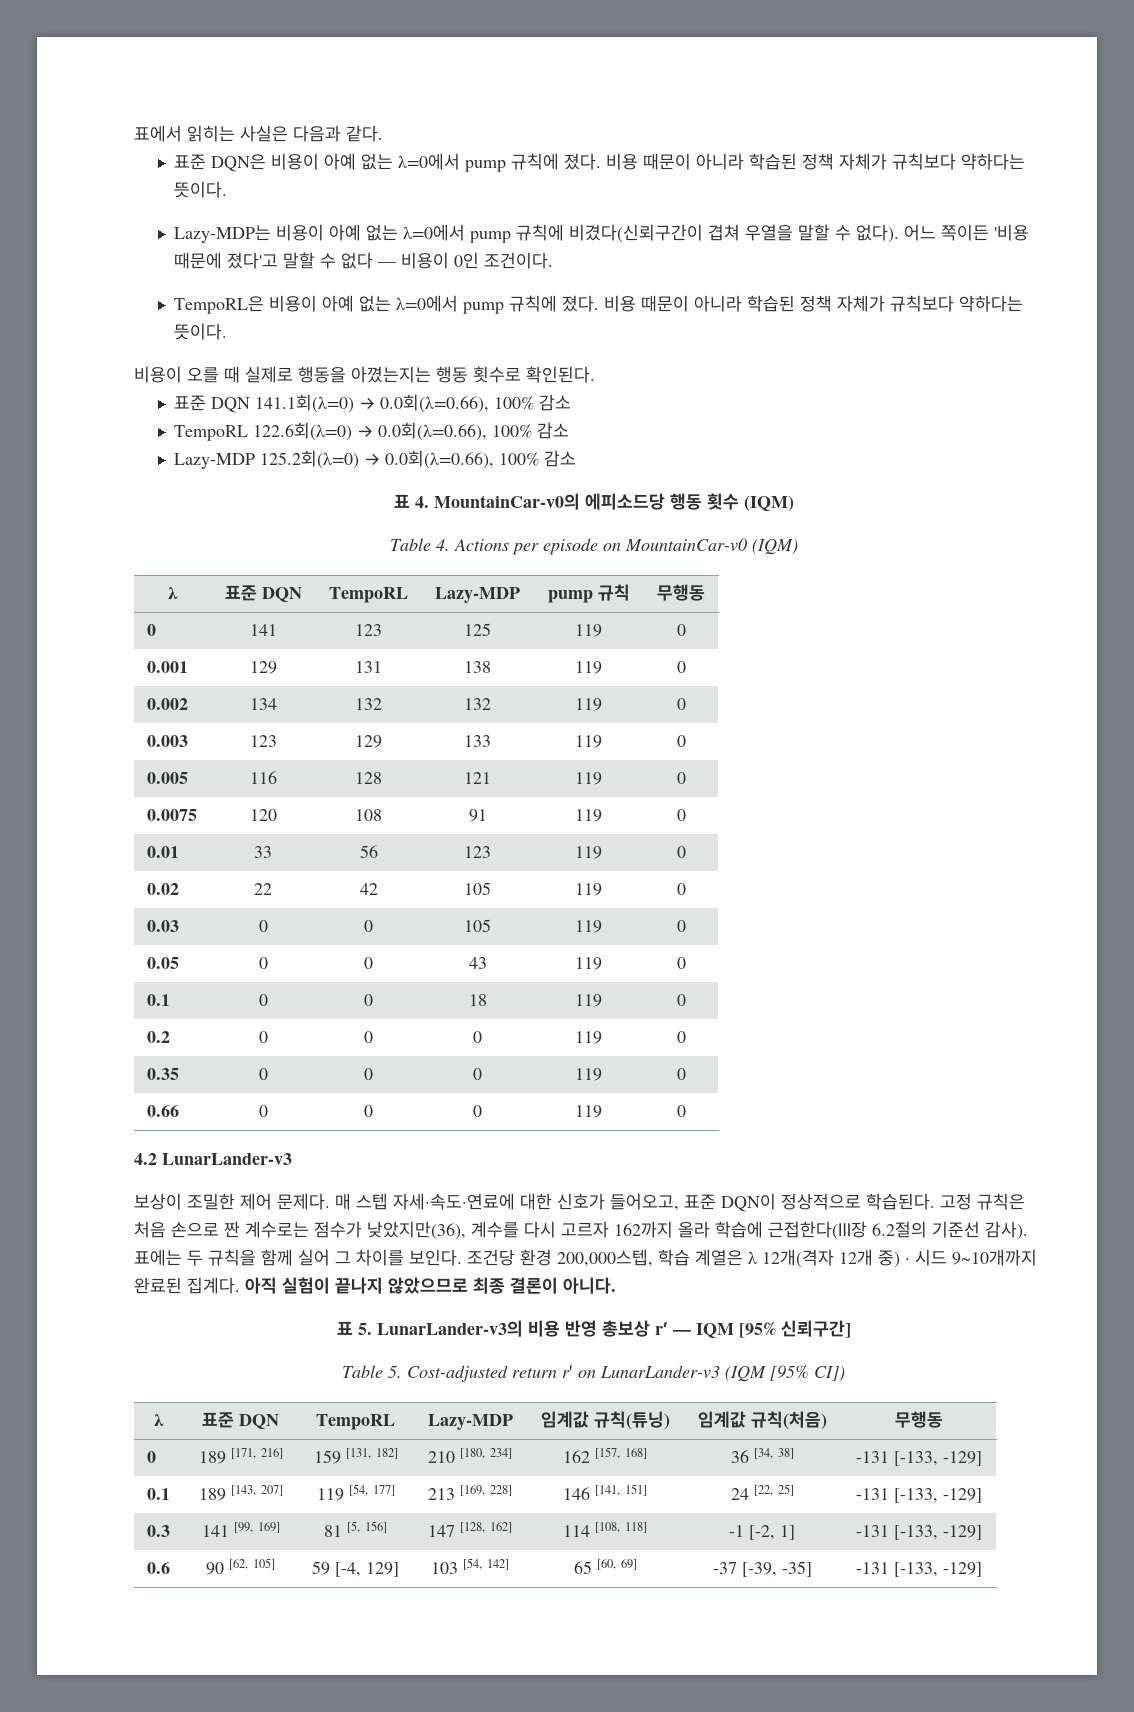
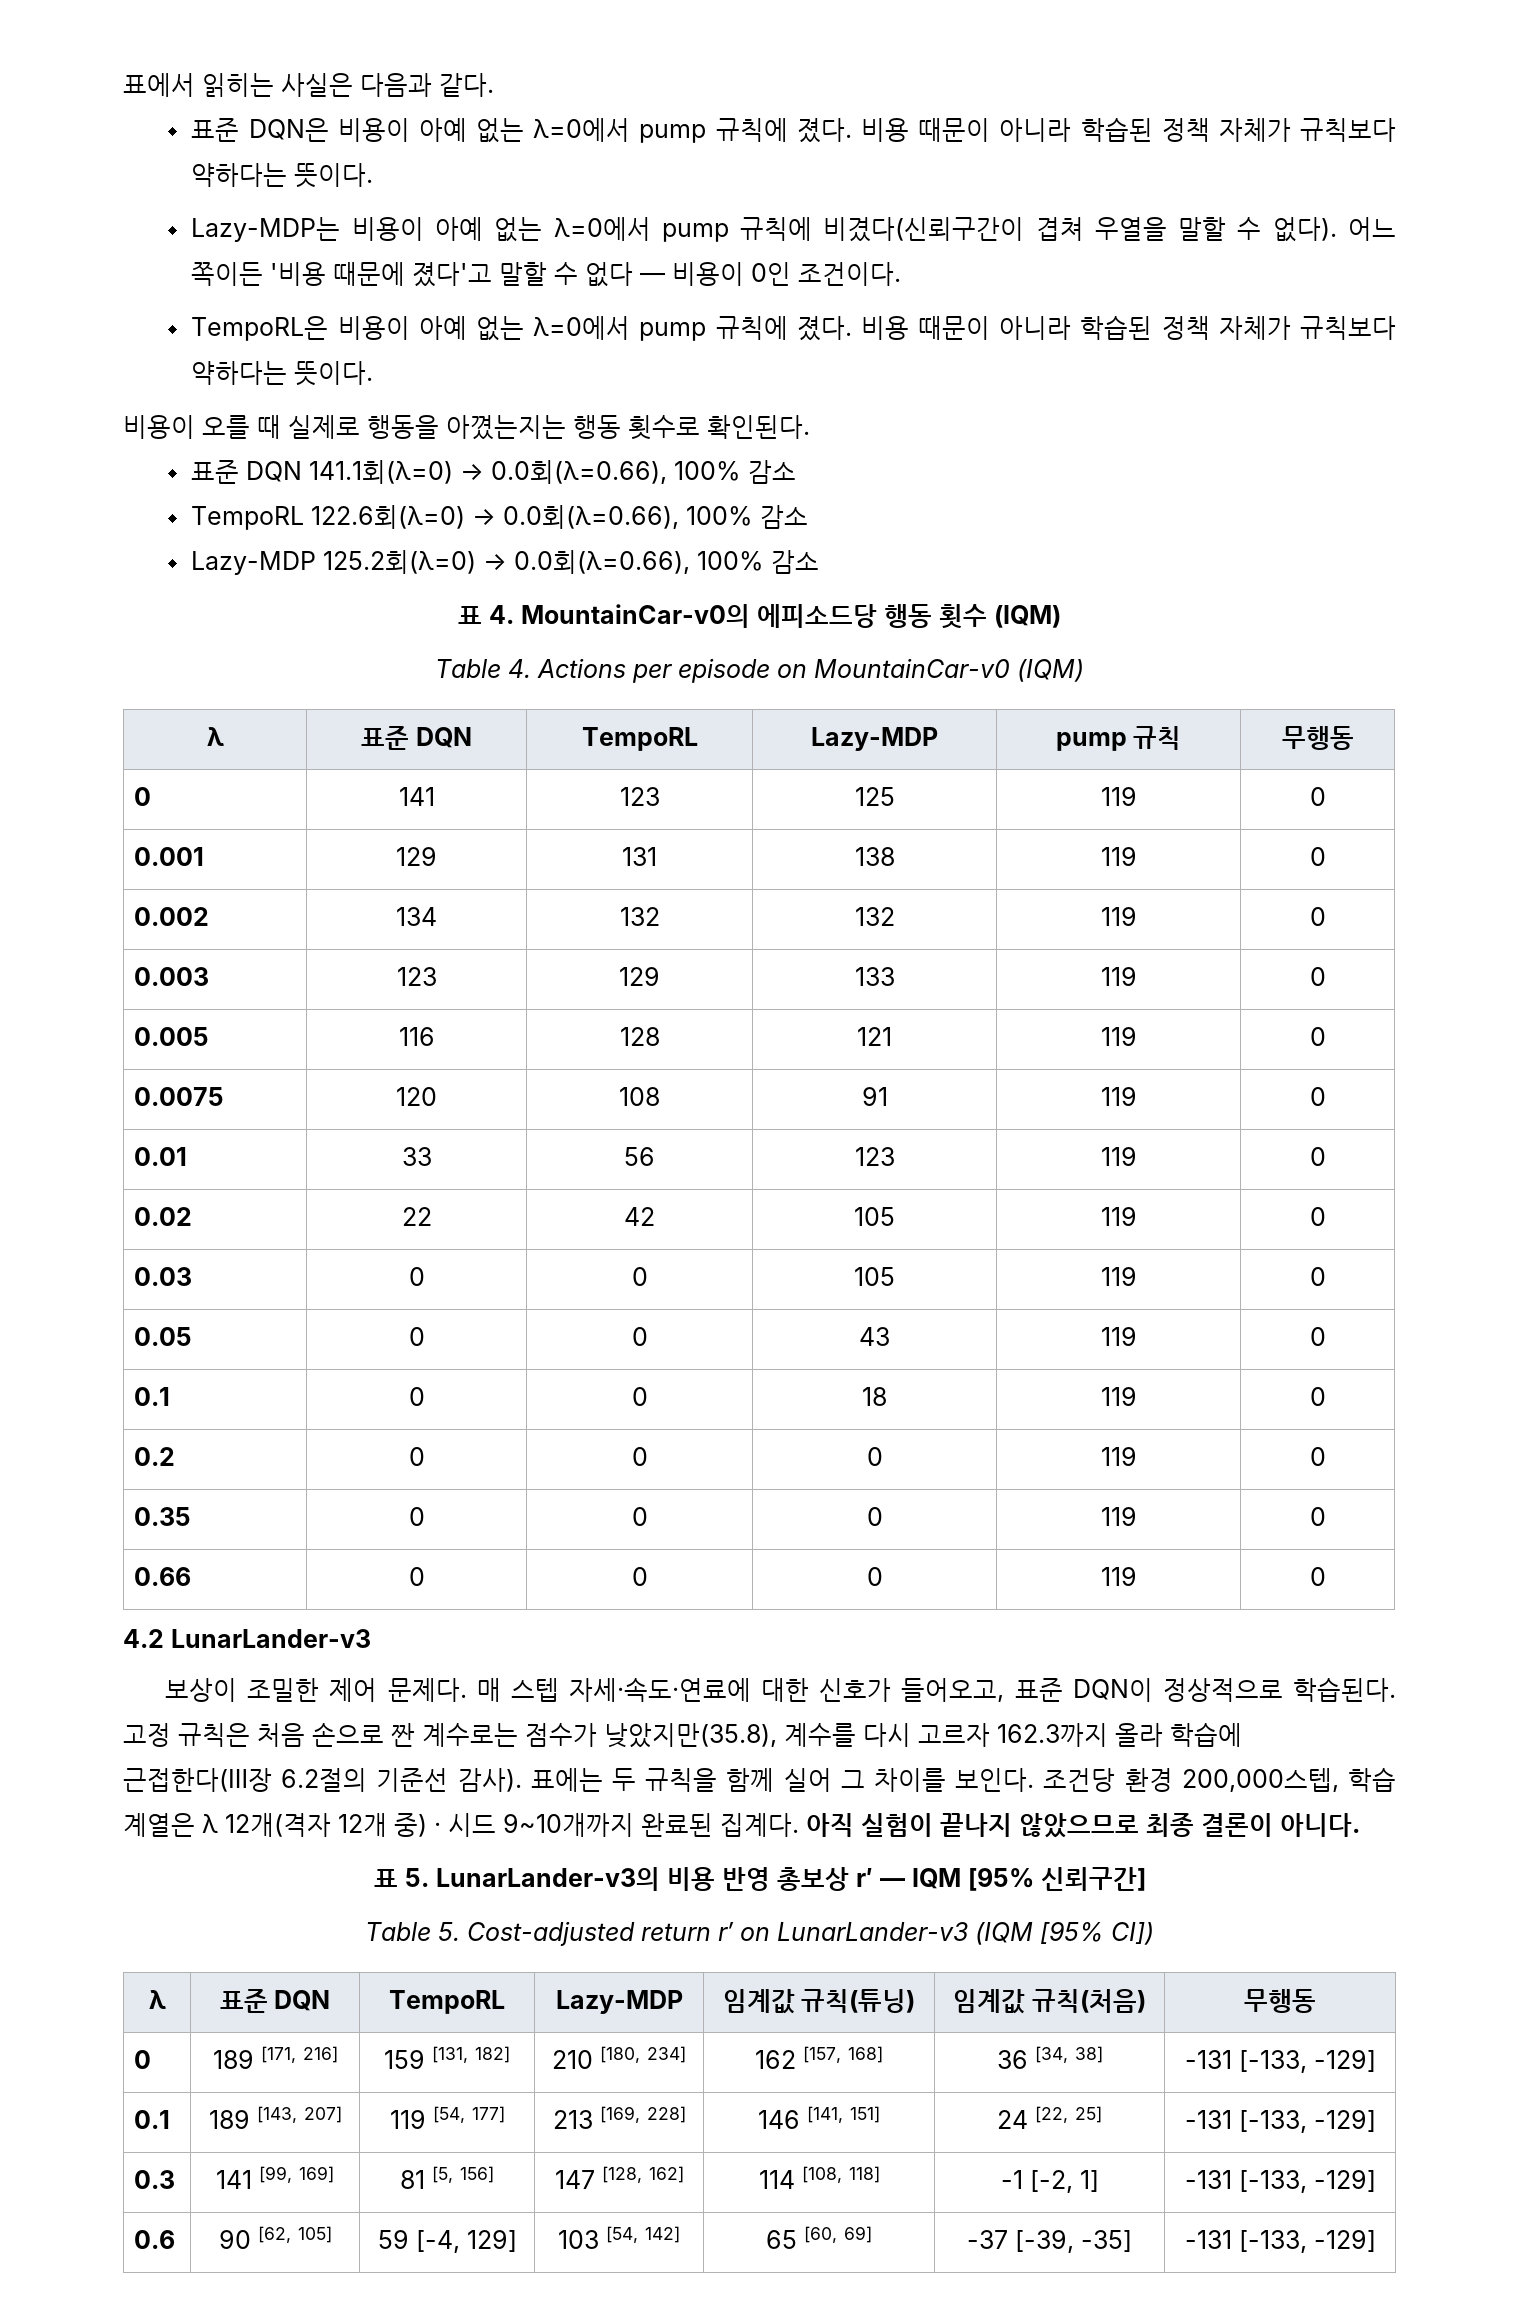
[367,1221,466,1240] 낮았지만(36), -> [604,1723,777,1748] 낮았지만(35.8),
[614,1221,673,1238] 162까지 -> [997,1723,1108,1747] 162.3까지

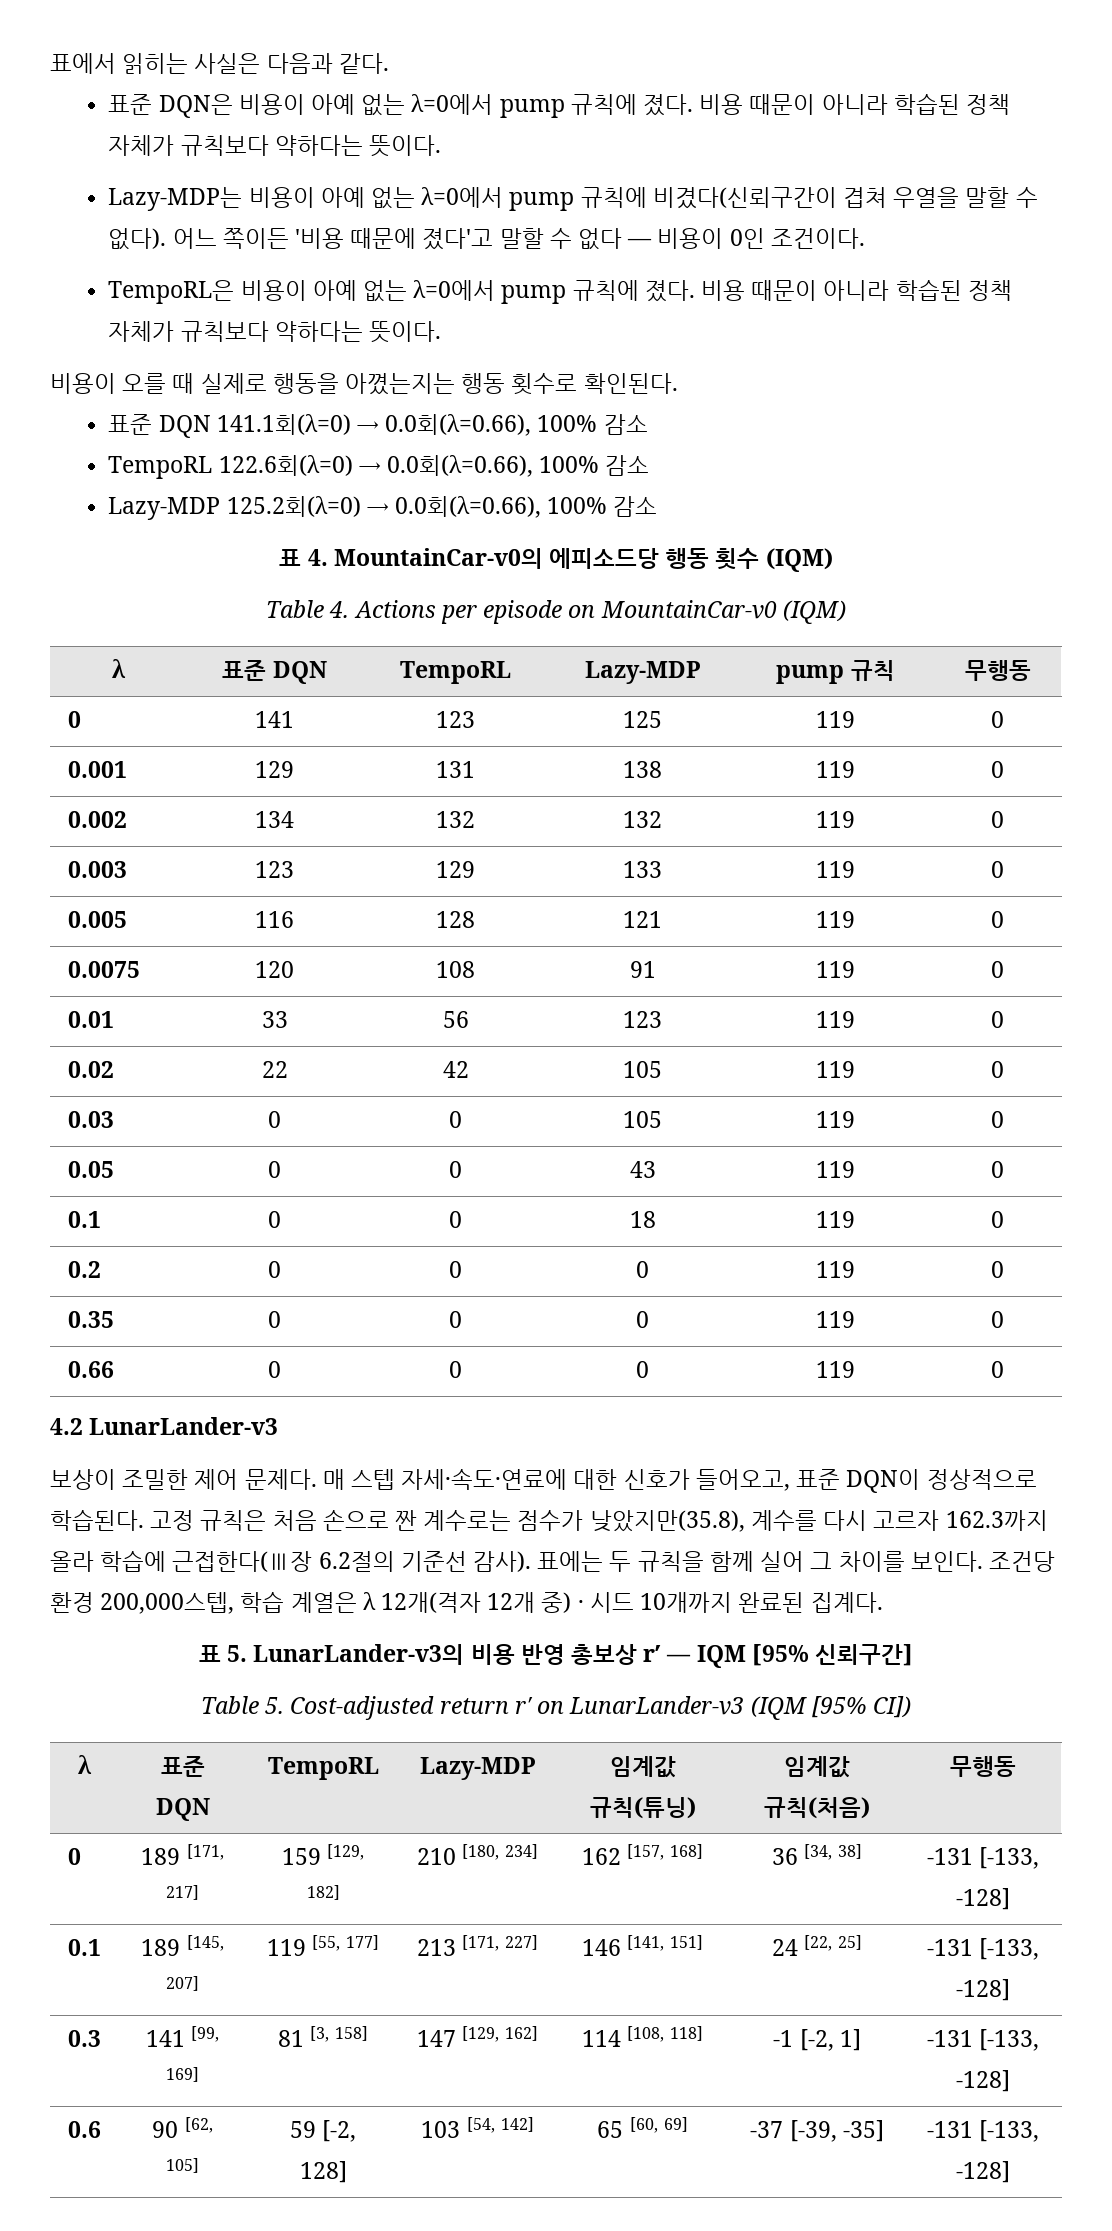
[503,1813,634,1837] 9~10개까지 -> [640,1592,733,1613] 10개까지
[806,1813,1360,1838] 아직 실험이 끝나지 않았으므로 최종 결론이 아니다. -> (883, 1602) none
[302,2046,338,2063] 216] -> [166,1885,199,1900] 217]
[432,2046,468,2063] [131, -> [327,1844,365,1860] [129,
[1313,2049,1376,2072] -129] -> [956,1888,1010,1910] -128]
[256,2106,297,2123] [143, -> [186,1935,224,1951] [145,
[432,2106,465,2123] [54, -> [312,1935,340,1951] [55,
[599,2106,686,2123] [169, 228] -> [461,1935,539,1951] [171, 227]
[1313,2109,1376,2132] -129] -> [956,1979,1010,2001] -128]
[432,2166,494,2183] [5, 156] -> [310,2026,369,2042] [3, 158]
[601,2166,642,2183] [128, -> [461,2026,499,2042] [129,
[1313,2169,1376,2192] -129] -> [956,2070,1010,2092] -128]
[415,2229,517,2253] [-4, 129] -> [322,2120,357,2142] [299,2161,347,2183] [-2, 128]
[1313,2229,1376,2252] -129] -> [956,2161,1010,2183] -128]

